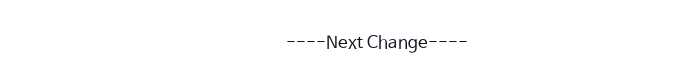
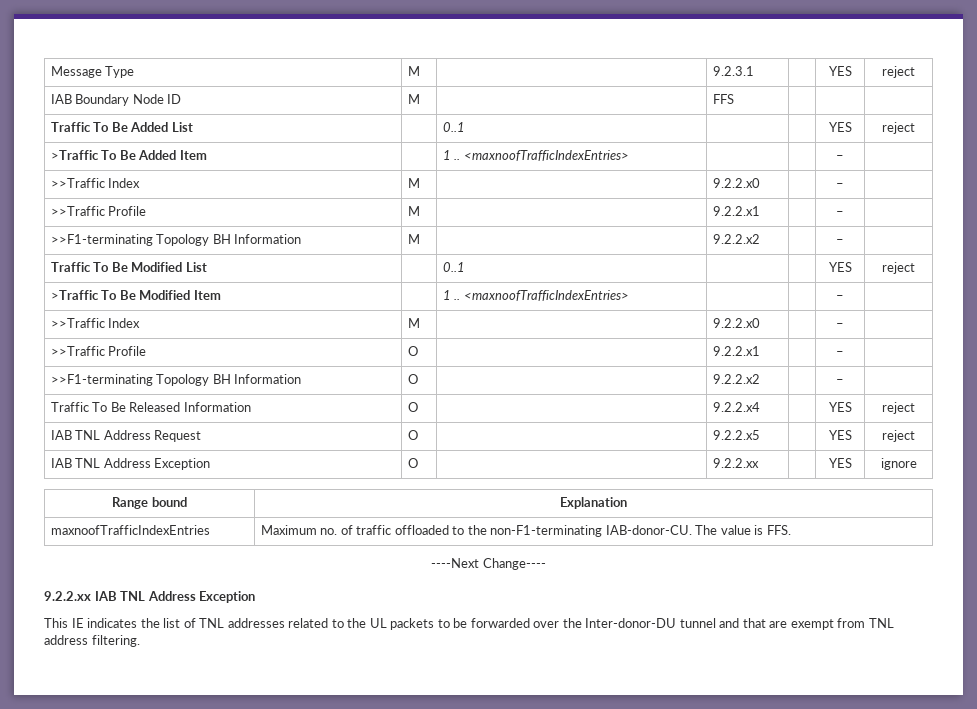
[285,35,469,53] ----Next Change---- -> [50,66,135,78] [407,66,420,76] [712,66,754,76] [828,66,852,76] [882,66,915,78] [50,94,182,106] [407,94,420,104] [712,94,734,104] [50,122,193,132] [442,122,465,132] [828,122,852,132] [882,122,915,134] [50,150,207,160] [442,150,629,161] [836,155,844,160] [50,178,141,188] [407,178,420,188] [712,178,760,188] [836,183,844,188] [50,206,147,216] [407,206,420,216] [712,206,760,216] [836,211,844,216] [50,234,302,246] [407,234,420,244] [712,234,760,244] [836,239,844,244] [50,262,207,272] [442,262,465,272] [828,262,852,272] [882,262,915,274] [50,290,221,300] [442,290,629,301] [836,295,844,300] [50,318,141,328] [407,318,420,328] [712,318,760,328] [836,323,844,328] [50,346,147,356] [407,346,418,356] [712,346,760,356] [836,351,844,356] [50,374,302,386] [407,374,418,384] [712,374,760,384] [836,379,844,384] [50,402,251,412] [407,402,418,412] [712,402,760,412] [828,402,852,412] [882,402,915,414] [50,430,202,442] [407,430,418,440] [712,430,760,440] [828,430,852,440] [882,430,915,442] [50,458,211,470] [407,458,418,468] [712,458,759,468] [828,458,852,468] [880,458,917,470] [112,497,187,509] [560,497,627,509] [50,525,210,535] [260,525,791,537] [431,558,546,570] [44,591,256,603] [44,618,894,630] [44,635,140,647] Message Type | M | | 9.2.3.1 | | YES | reject // IAB Boundary Node ID | M | | FFS | | | // Traffic To Be Added List | | 0..1 | | | YES | reject // >Traffic To Be Added Item | | 1 .. <maxnoofTrafficIndexEntries> | | | – | // >>Traffic Index | M | | 9.2.2.x0 | | – | // >>Traffic Profile | M | | 9.2.2.x1 | | – | // >>F1-terminating Topology BH Information | M | | 9.2.2.x2 | | – | // Traffic To Be Modified List | | 0..1 | | | YES | reject // >Traffic To Be Modified Item | | 1 .. <maxnoofTrafficIndexEntries> | | | – | // >>Traffic Index | M | | 9.2.2.x0 | | – | // >>Traffic Profile | O | | 9.2.2.x1 | | – | // >>F1-terminating Topology BH Information | O | | 9.2.2.x2 | | – | // Traffic To Be Released Information | O | | 9.2.2.x4 | | YES | reject // IAB TNL Address Request | O | | 9.2.2.x5 | | YES | reject // IAB TNL Address Exception | O | | 9.2.2.xx | | YES | ignore // Range bound | Explanation // maxnoofTrafficIndexEntries | Maximum no. of traffic offloaded to the non-F1-terminating IAB-donor-CU. The value is FFS. // ----Next Change---- // 9.2.2.xx IAB TNL Address Exception // This IE indicates the list of TNL addresses related to the UL packets to be forwarded over the Inter-donor-DU tunnel and that are exempt from TNL address filtering.

